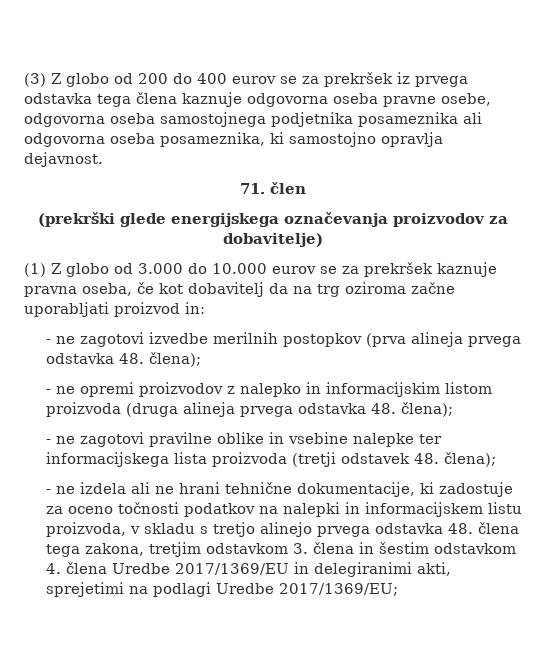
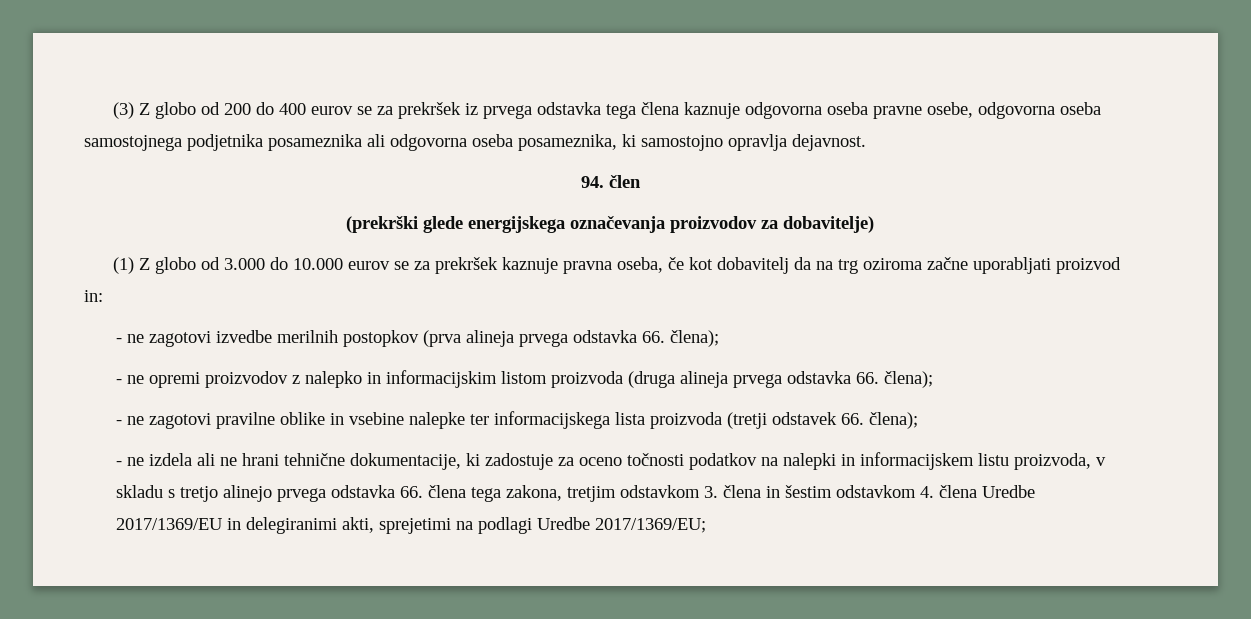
[240,183,265,194] 71. -> [580,176,604,188] 94.
[118,353,144,364] 48. -> [641,331,665,343] 66.
[370,403,396,414] 48. -> [855,372,879,384] 66.
[413,453,439,464] 48. -> [840,413,864,425] 66.
[447,523,473,534] 48. -> [399,486,423,498] 66.

